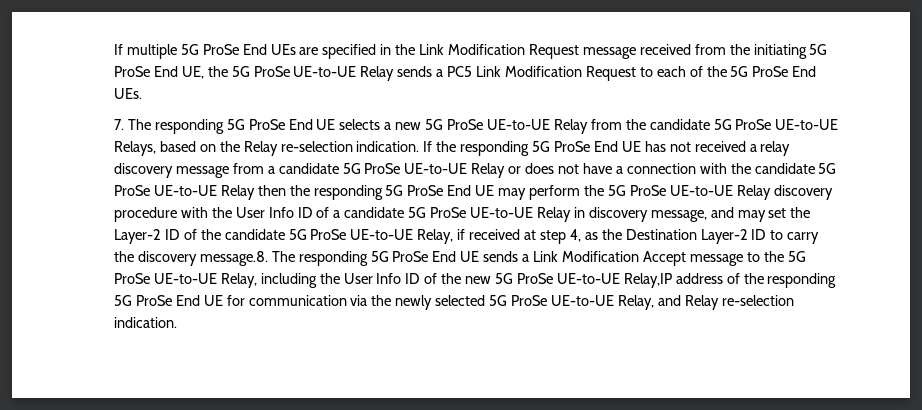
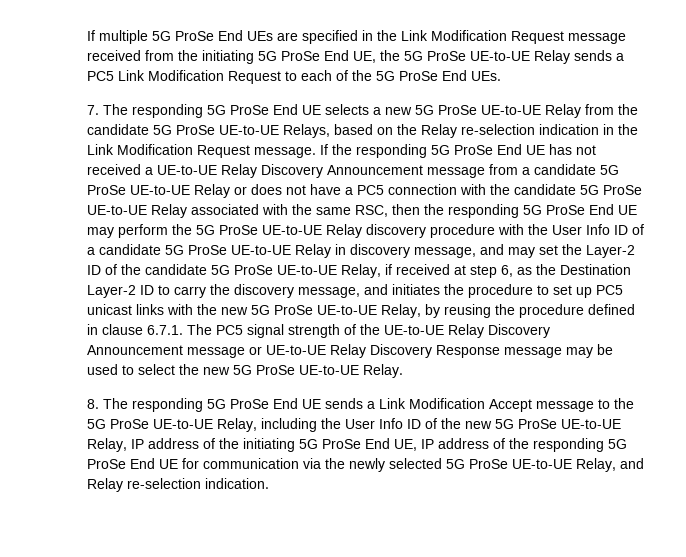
[356,141,420,152] indication. -> [538,124,638,135] [86,144,316,158] indication in the Link Modification Request message.
[760,141,791,156] [113,163,173,178] relay discovery -> [156,164,423,178] UE-to-UE Relay Discovery Announcement
(623, 170) none -> [356,185,384,195] PC5
(255, 192) none -> [190,204,388,217] associated with the same RSC,
[569,229,581,242] 4, -> [500,265,513,277] 6,
[199,251,268,266] message.8. -> [297,284,623,298] [86,304,635,318] [86,324,550,338] [86,344,613,358] [86,364,403,378] [86,399,99,409] message, and initiates the procedure to set up PC5 unicast links with the new 5G ProSe UE-to-UE Relay, by reusing the procedure defined in clause 6.7.1. The PC5 signal strength of the UE-to-UE Relay Discovery Announcement message or UE-to-UE Relay Discovery Response message may be used to select the new 5G ProSe UE-to-UE Relay. // 8.
[623,273,672,288] Relay,IP -> [86,438,434,452] Relay, IP address of the initiating 5G ProSe End UE, IP

